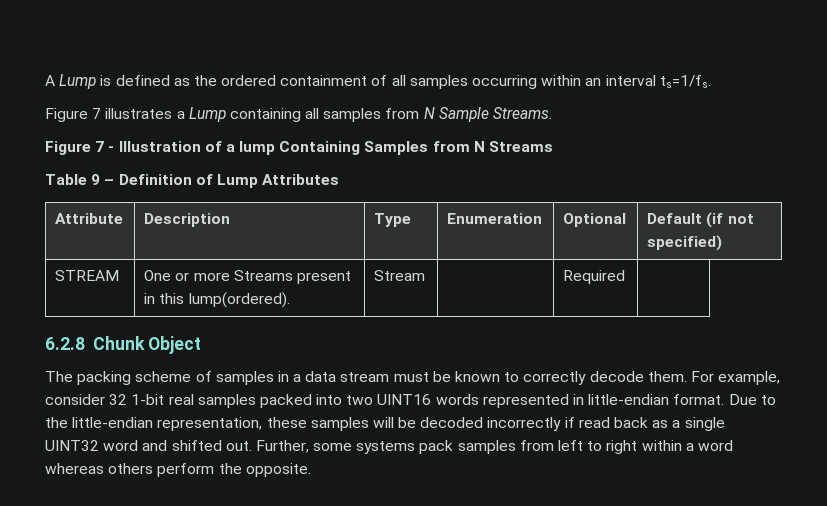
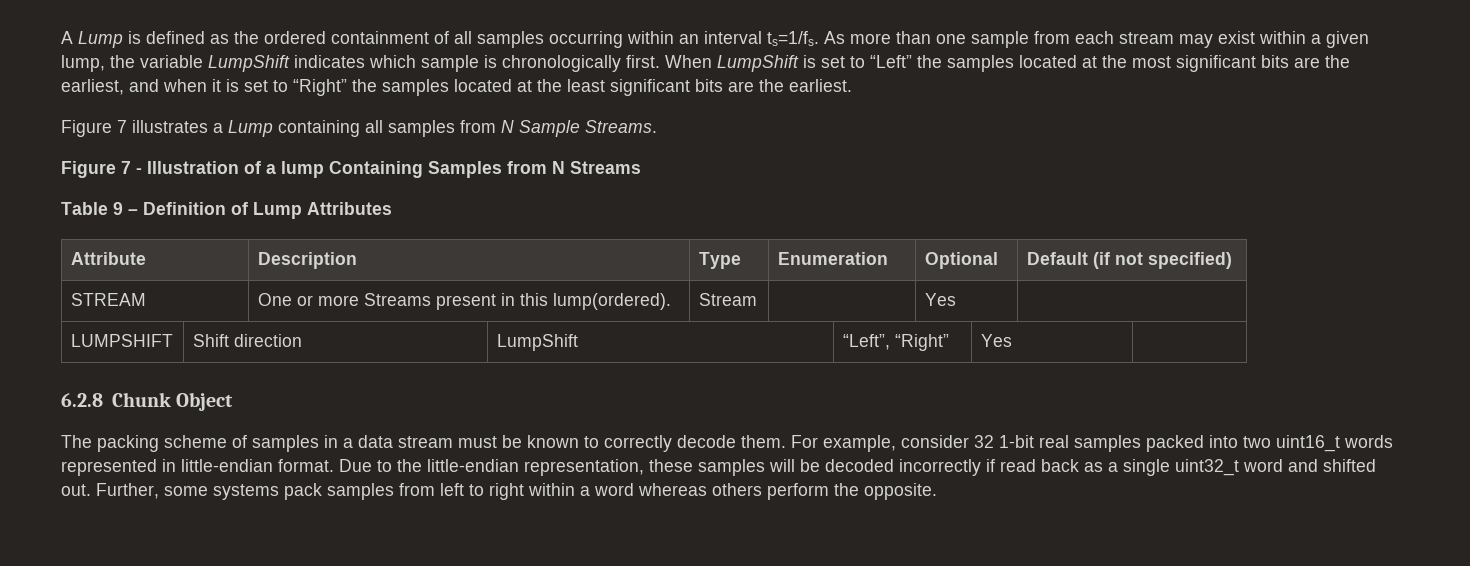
(711, 81) none -> [824,31,1369,48] [61,55,1350,72] [61,79,852,96] As more than one sample from each stream may exist within a given lump, the variable LumpShift indicates which sample is chronologically first. When LumpShift is set to “Left” the samples located at the most significant bits are the earliest, and when it is set to “Right” the samples located at the least significant bits are the earliest.
[563,270,626,284] Required -> [924,293,956,306] [70,334,173,347] [192,334,302,347] [496,334,578,351] [842,334,949,351] [980,334,1012,347] Yes | // LUMPSHIFT | Shift direction | LumpShift | “Left”, “Right” | Yes
[377,394,432,405] UINT16 -> [1276,435,1340,452] uint16_t
[45,440,99,451] UINT32 -> [1175,459,1239,476] uint32_t

